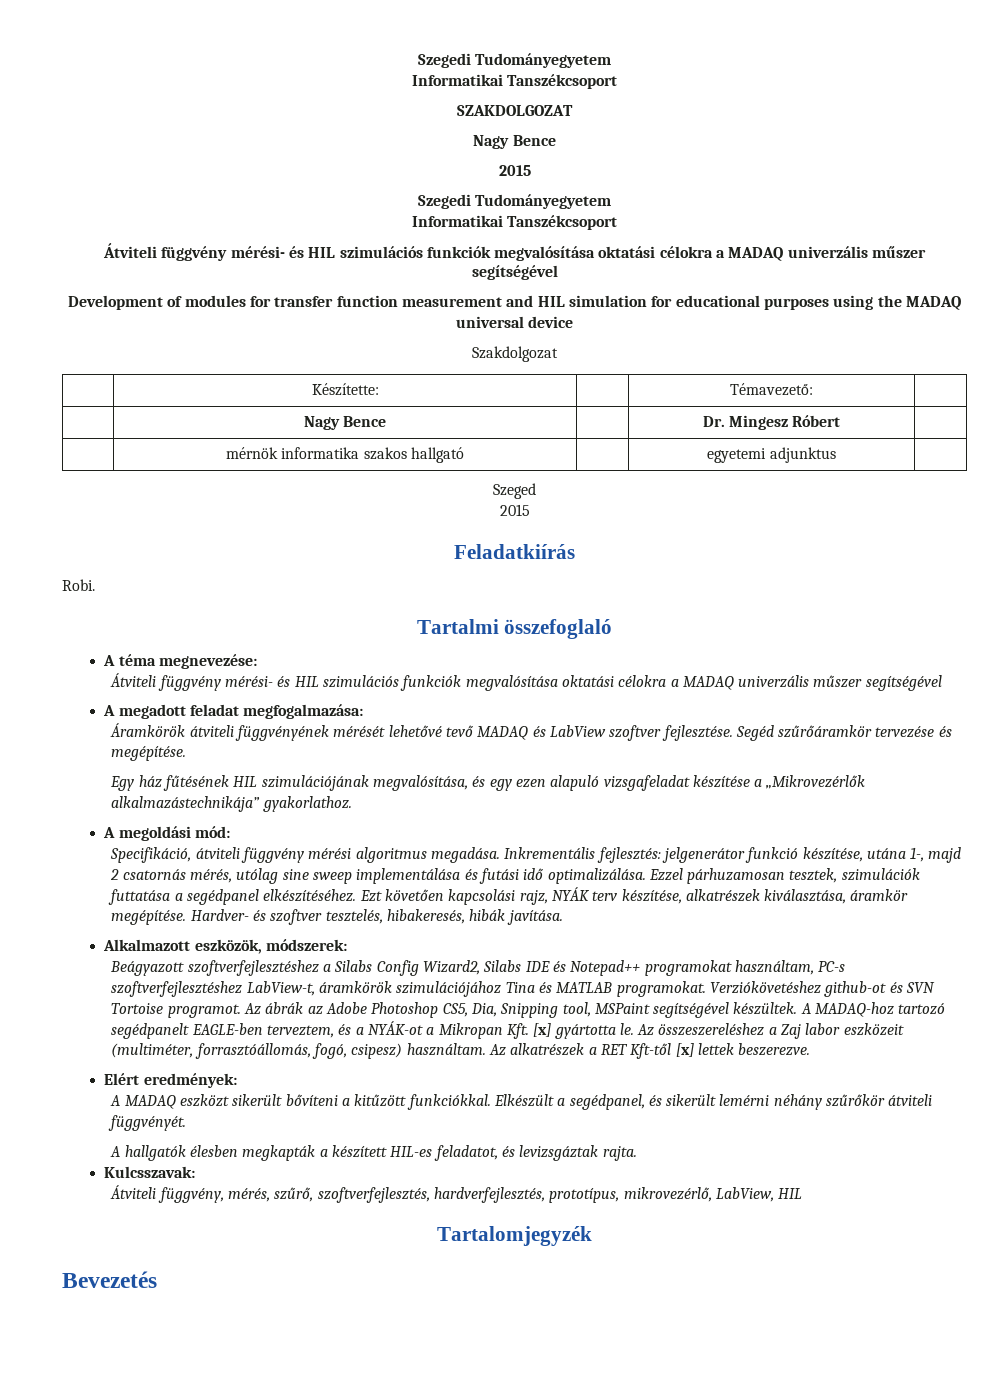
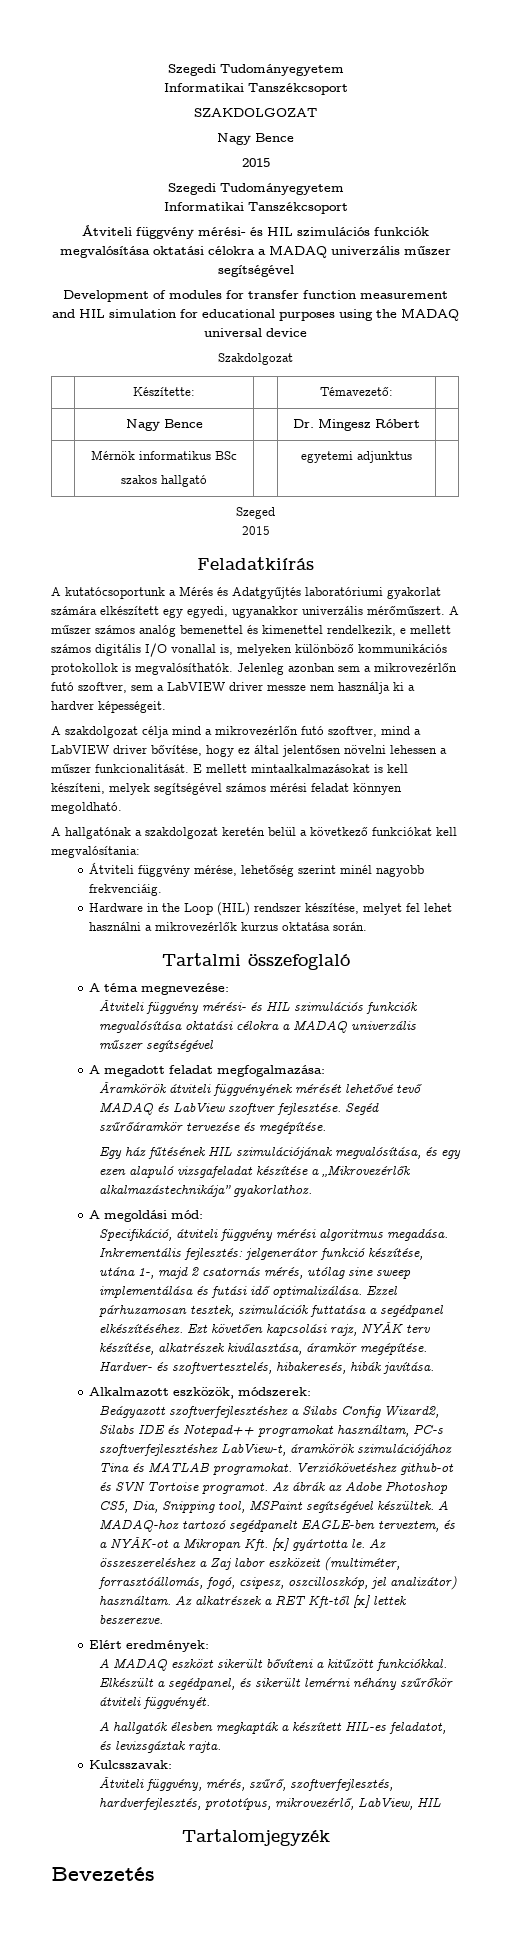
[226,447,360,459] mérnök informatika -> [91,450,237,460] Mérnök informatikus BSc //
[62,579,95,591] Robi. -> [51,586,441,599] [51,606,459,618] [51,625,451,637] [51,643,447,657] [51,663,457,675] [51,682,415,694] [51,701,166,713] [51,726,421,738] [51,745,447,757] [51,764,408,773] [51,783,402,795] [51,802,122,814] [51,827,457,839] [51,846,140,858] [89,862,425,877] [89,884,163,896] [89,902,453,916] [89,922,368,931] A kutatócsoportunk a Mérés és Adatgyűjtés laboratóriumi gyakorlat számára elkészített egy egyedi, ugyanakkor univerzális mérőműszert. A műszer számos analóg bemenettel és kimenettel rendelkezik, e mellett számos digitális I/O vonallal is, melyeken különböző kommunikációs protokollok is megvalósíthatók. Jelenleg azonban sem a mikrovezérlőn futó szoftver, sem a LabVIEW driver messze nem használja ki a hardver képességeit. // A szakdolgozat célja mind a mikrovezérlőn futó szoftver, mind a LabVIEW driver bővítése, hogy ez által jelentősen növelni lehessen a műszer funkcionalitását. E mellett mintaalkalmazásokat is kell készíteni, melyek segítségével számos mérési feladat könnyen megoldható. // A hallgatónak a szakdolgozat keretén belül a következő funkciókat kell megvalósítania: // Átviteli függvény mérése, lehetőség szerint minél nagyobb frekvenciáig. // Hardware in the Loop (HIL) rendszer készítése, melyet fel lehet használni a mikrovezérlők kurzus oktatása során.
[270,909,383,925] szoftver tesztelés, -> [171,1362,272,1374] szoftvertesztelés,
[351,1043,403,1059] csipesz) -> [238,1576,457,1590] csipesz, oszcilloszkóp, jel analizátor)

